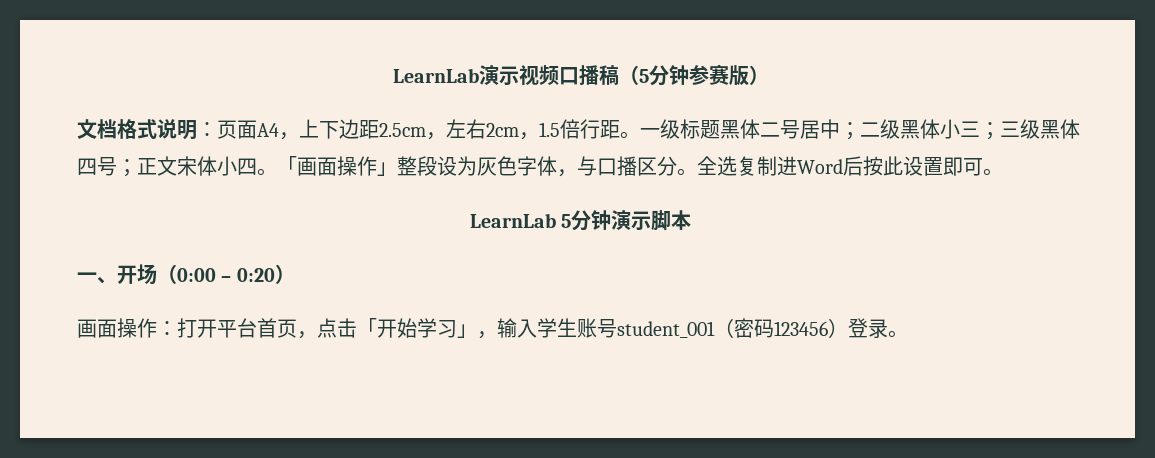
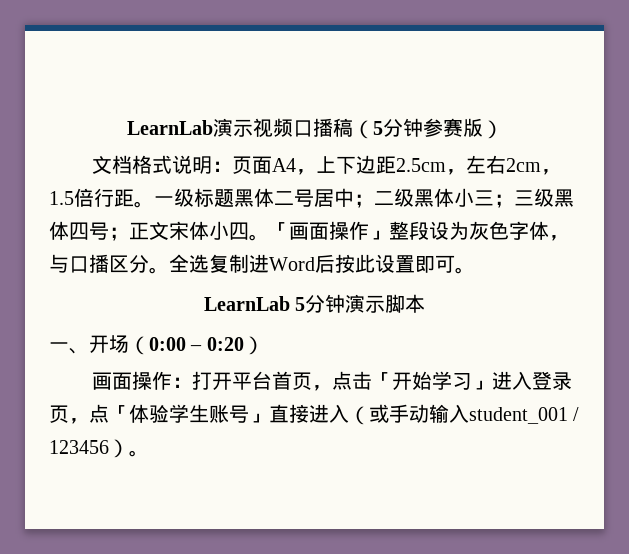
[477,318,888,339] ，输入学生账号student_001（密码123456）登录 -> [491,371,572,390] [49,404,580,425] [49,439,129,458] 进入登录页，点「体验学生账号」直接进入（或手动输入student_001 / 123456）

